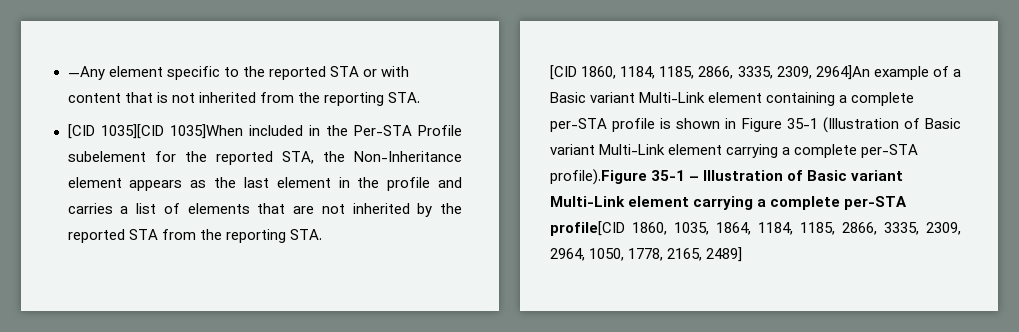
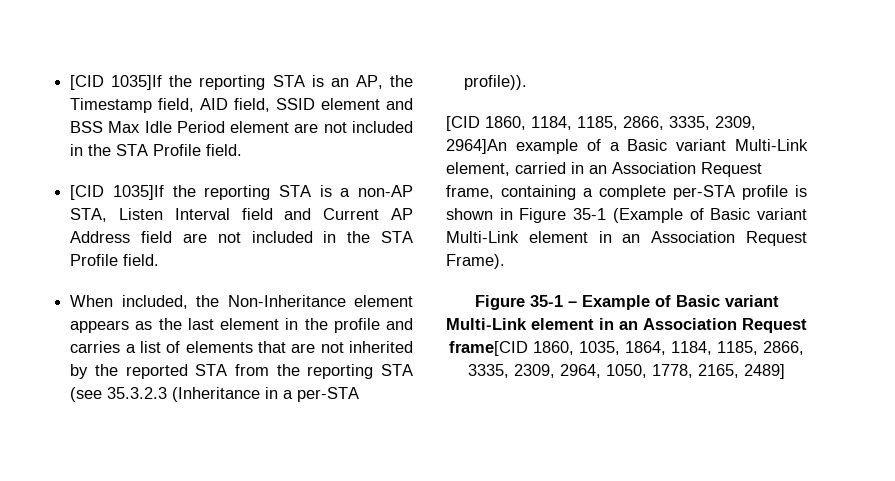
[67,66,409,80] [67,92,420,106] [67,124,462,139] [67,151,314,165] —Any element specific to the reported STA or with content that is not inherited from the reporting STA. // [CID 1035][CID 1035]When included in the Per-STA Profile subelement for the reported STA, -> [70,75,413,90] [70,98,413,113] [70,121,414,133] [70,144,243,156] [70,185,413,200] [70,208,413,222] [70,231,413,243] [70,254,160,266] [70,295,188,309] [CID 1035]If the reporting STA is an AP, the Timestamp field, AID field, SSID element and BSS Max Idle Period element are not included in the STA Profile field. // [CID 1035]If the reporting STA is a non-AP STA, Listen Interval field and Current AP Address field are not included in the STA Profile field. // When included,
[289,229,322,240] STA. -> [381,364,414,376] [70,387,360,402] [464,75,528,90] STA (see 35.3.2.3 (Inheritance in a per-STA profile)).
[708,92,763,103] element -> [446,162,762,177] [446,185,494,199] element, carried in an Association Request frame,
[822,117,961,133] [550,144,919,158] [550,169,647,185] (Illustration of Basic variant Multi-Link element carrying a complete per-STA profile).Figure -> [612,208,807,223] [446,231,807,246] [446,254,505,269] [474,295,525,310] (Example of Basic variant Multi-Link element in an Association Request Frame). // Figure
[703,170,904,181] [550,196,908,210] [550,221,625,236] Illustration of Basic variant Multi-Link element carrying a complete per-STA profile[CID -> [581,295,779,310] [446,318,807,333] [449,341,528,356] Example of Basic variant Multi-Link element in an Association Request frame[CID

